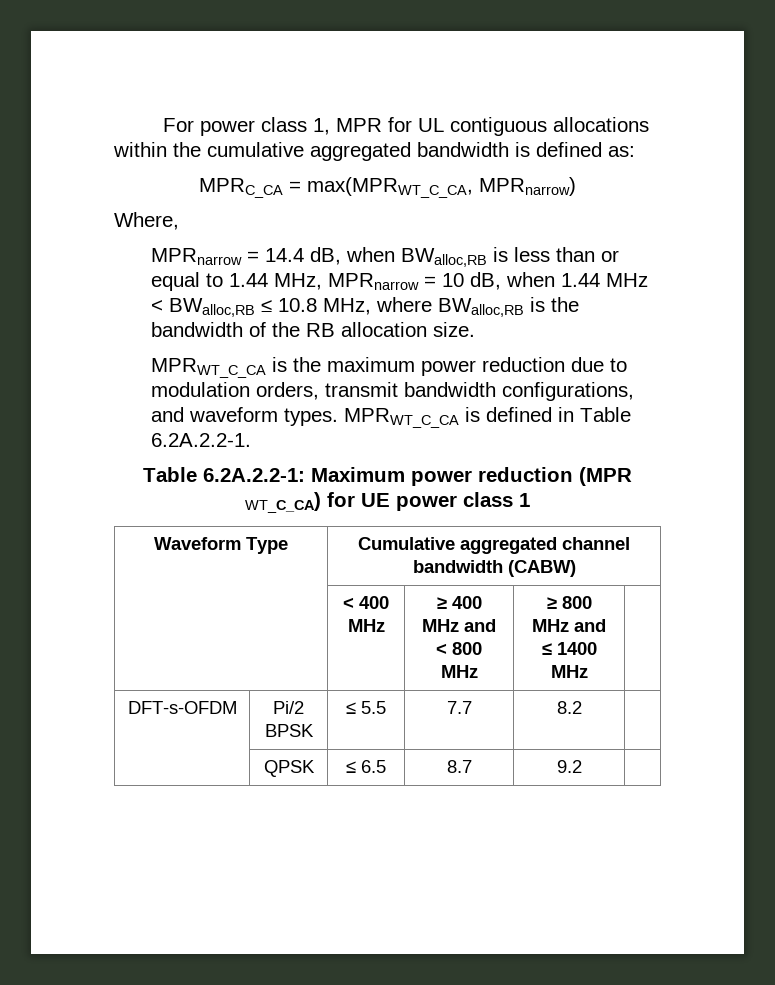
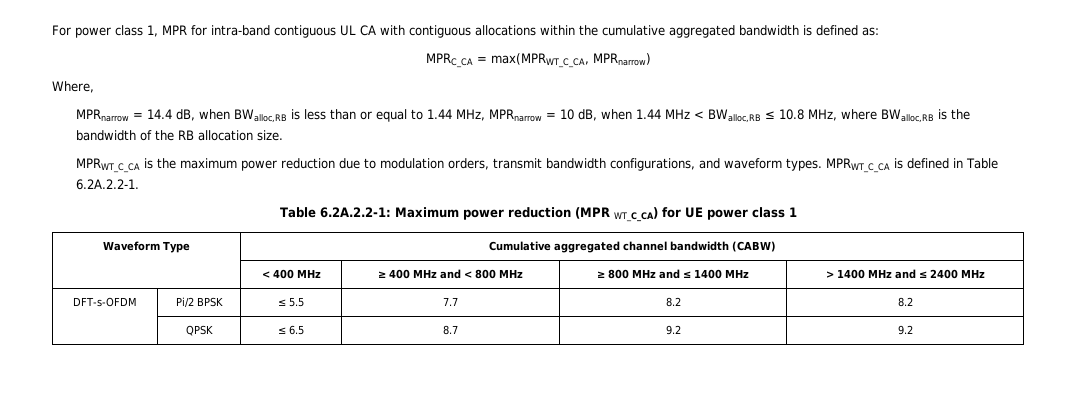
[418,118,445,132] UL -> [211,25,405,38] intra-band contiguous UL CA with
(588, 671) none -> [825,269,985,279] > 1400 MHz and ≤ 2400 MHz
(582, 707) none -> [897,297,913,307] 8.2
(582, 766) none -> [897,325,913,335] 9.2

